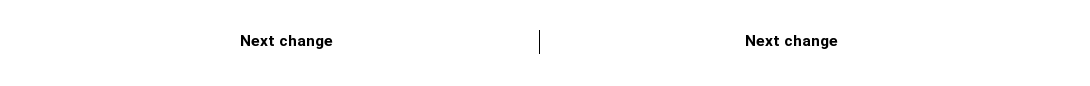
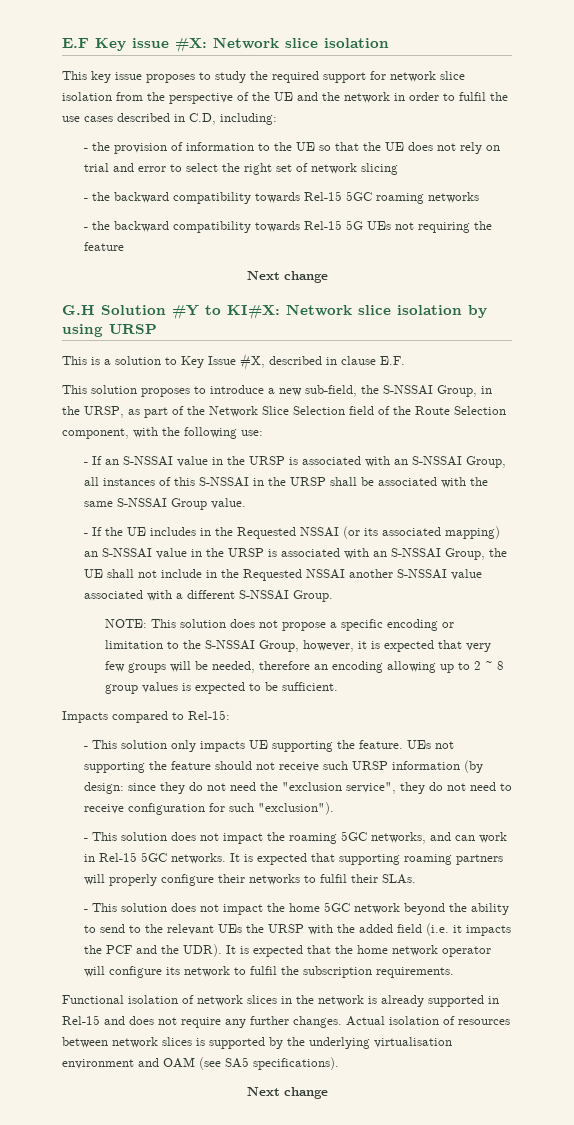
[239,35,334,49] Next change -> [62,37,389,53] [62,71,465,83] [62,92,508,104] [62,113,277,125] [83,142,500,154] [83,163,398,175] [83,191,479,204] [83,220,492,233] [83,242,124,251] [246,271,328,283] [62,304,487,320] [62,324,157,337] [62,353,405,370] [62,385,492,397] [62,406,506,418] [62,427,263,439] [83,456,506,468] [83,477,488,488] [83,498,246,510] [83,526,500,539] [83,548,507,560] [83,569,482,581] [83,590,333,602] [105,619,455,631] [105,640,492,652] [105,661,505,673] [105,682,339,694] [62,710,230,723] [83,740,454,752] [83,760,483,773] [83,782,512,794] [83,802,334,815] [83,831,507,844] [83,852,503,865] [83,874,416,886] [83,902,509,915] [83,923,511,936] [83,944,491,957] [83,966,454,978] [62,995,499,1007] [62,1015,510,1028] [62,1037,452,1049] [62,1057,339,1070] E.F Key issue #X: Network slice isolation // This key issue proposes to study the required support for network slice isolation from the perspective of the UE and the network in order to fulfil the use cases described in C.D, including: // - the provision of information to the UE so that the UE does not rely on trial and error to select the right set of network slicing // - the backward compatibility towards Rel-15 5GC roaming networks // - the backward compatibility towards Rel-15 5G UEs not requiring the feature // Next change // G.H Solution #Y to KI#X: Network slice isolation by using URSP // This is a solution to Key Issue #X, described in clause E.F. // This solution proposes to introduce a new sub-field, the S-NSSAI Group, in the URSP, as part of the Network Slice Selection field of the Route Selection component, with the following use: // - If an S-NSSAI value in the URSP is associated with an S-NSSAI Group, all instances of this S-NSSAI in the URSP shall be associated with the same S-NSSAI Group value. // - If the UE includes in the Requested NSSAI (or its associated mapping) an S-NSSAI value in the URSP is associated with an S-NSSAI Group, the UE shall not include in the Requested NSSAI another S-NSSAI value associated with a different S-NSSAI Group. // NOTE: This solution does not propose a specific encoding or limitation to the S-NSSAI Group, however, it is expected that very few groups will be needed, therefore an encoding allowing up to 2 ~ 8 group values is expected to be sufficient. // Impacts compared to Rel-15: // - This solution only impacts UE supporting the feature. UEs not supporting the feature should not receive such URSP information (by design: since they do not need the "exclusion service", they do not need to receive configuration for such "exclusion"). // - This solution does not impact the roaming 5GC networks, and can work in Rel-15 5GC networks. It is expected that supporting roaming partners will properly configure their networks to fulfil their SLAs. // - This solution does not impact the home 5GC network beyond the ability to send to the relevant UEs the URSP with the added field (i.e. it impacts the PCF and the UDR). It is expected that the home network operator will configure its network to fulfil the subscription requirements. // Functional isolation of network slices in the network is already supported in Rel-15 and does not require any further changes. Actual isolation of resources between network slices is supported by the underlying virtualisation environment and OAM (see SA5 specifications).

